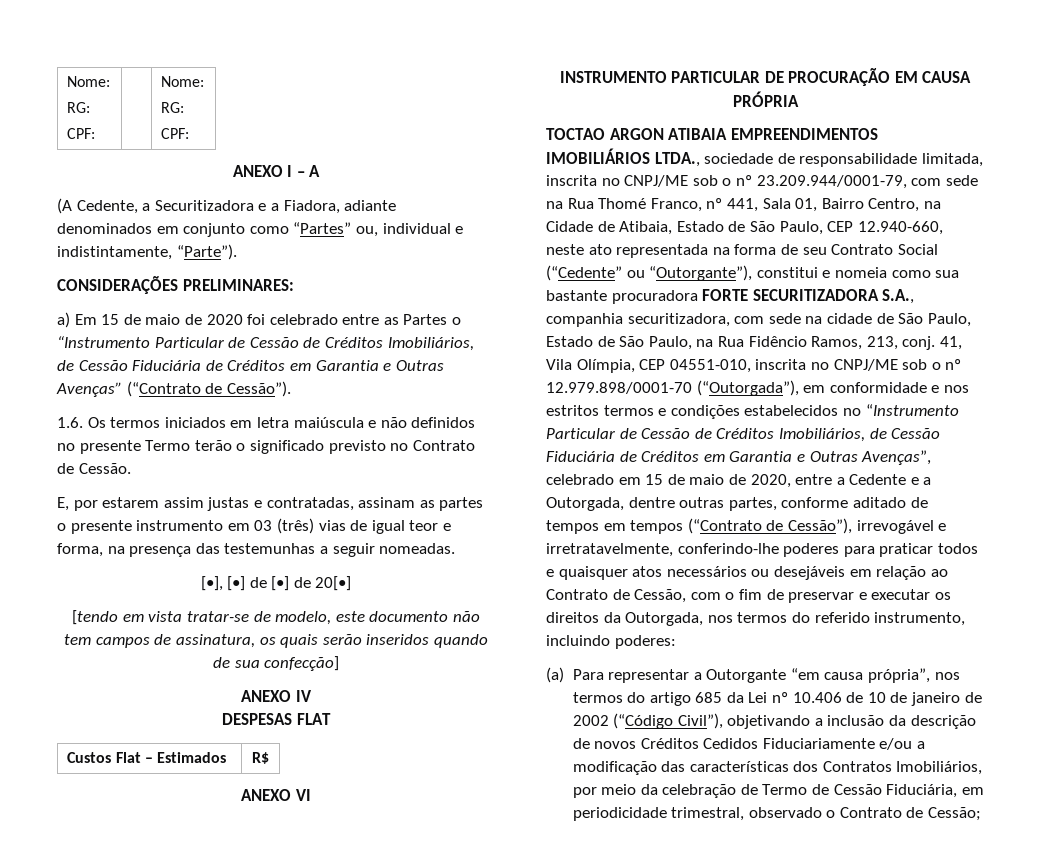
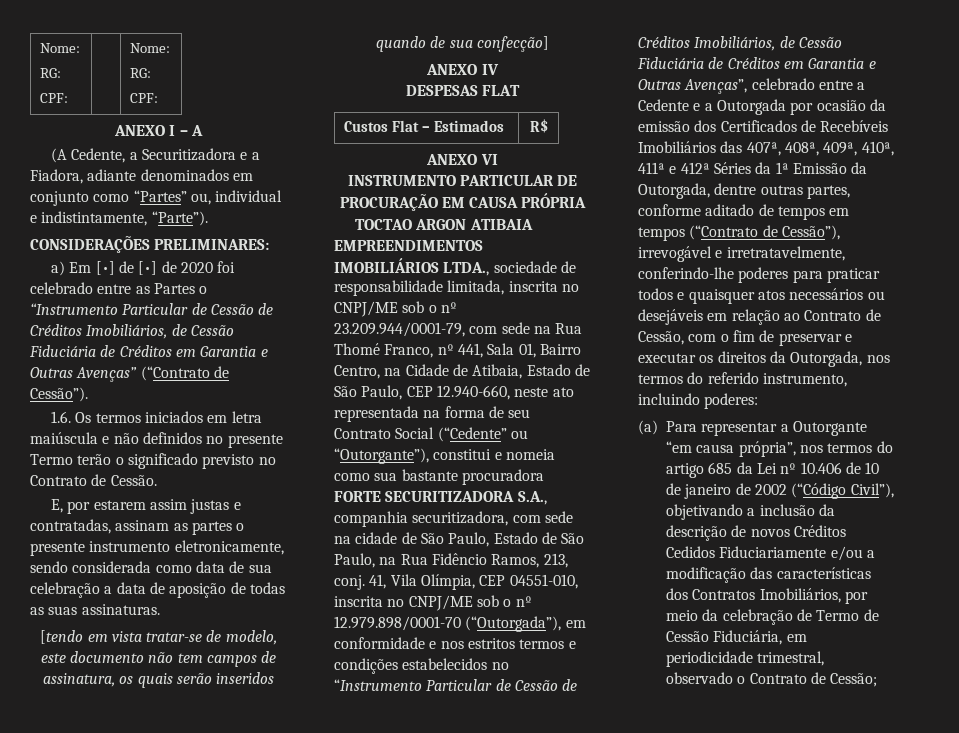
[101,314,181,325] 15 de maio -> [95,261,158,275] [•] de [•]
[227,518,451,534] [57,543,456,557] [200,576,352,591] em 03 (três) vias de igual teor e forma, na presença das testemunhas a seguir nomeadas. // [•], [•] de [•] de 20[•] -> [174,540,284,555] [30,561,272,573] [30,582,285,598] [30,604,160,615] eletronicamente, sendo considerada como data de sua celebração a data de aposição de todas as suas assinaturas.
[618,474,791,488] em 15 de maio de 2020, -> (815, 84) none
(932, 481) none -> [716,99,886,115] [638,120,889,132] [638,141,894,156] [638,162,868,174] Outorgada por ocasião da emissão dos Certificados de Recebíveis Imobiliários das 407ª, 408ª, 409ª, 410ª, 411ª e 412ª Séries da 1ª Emissão da

